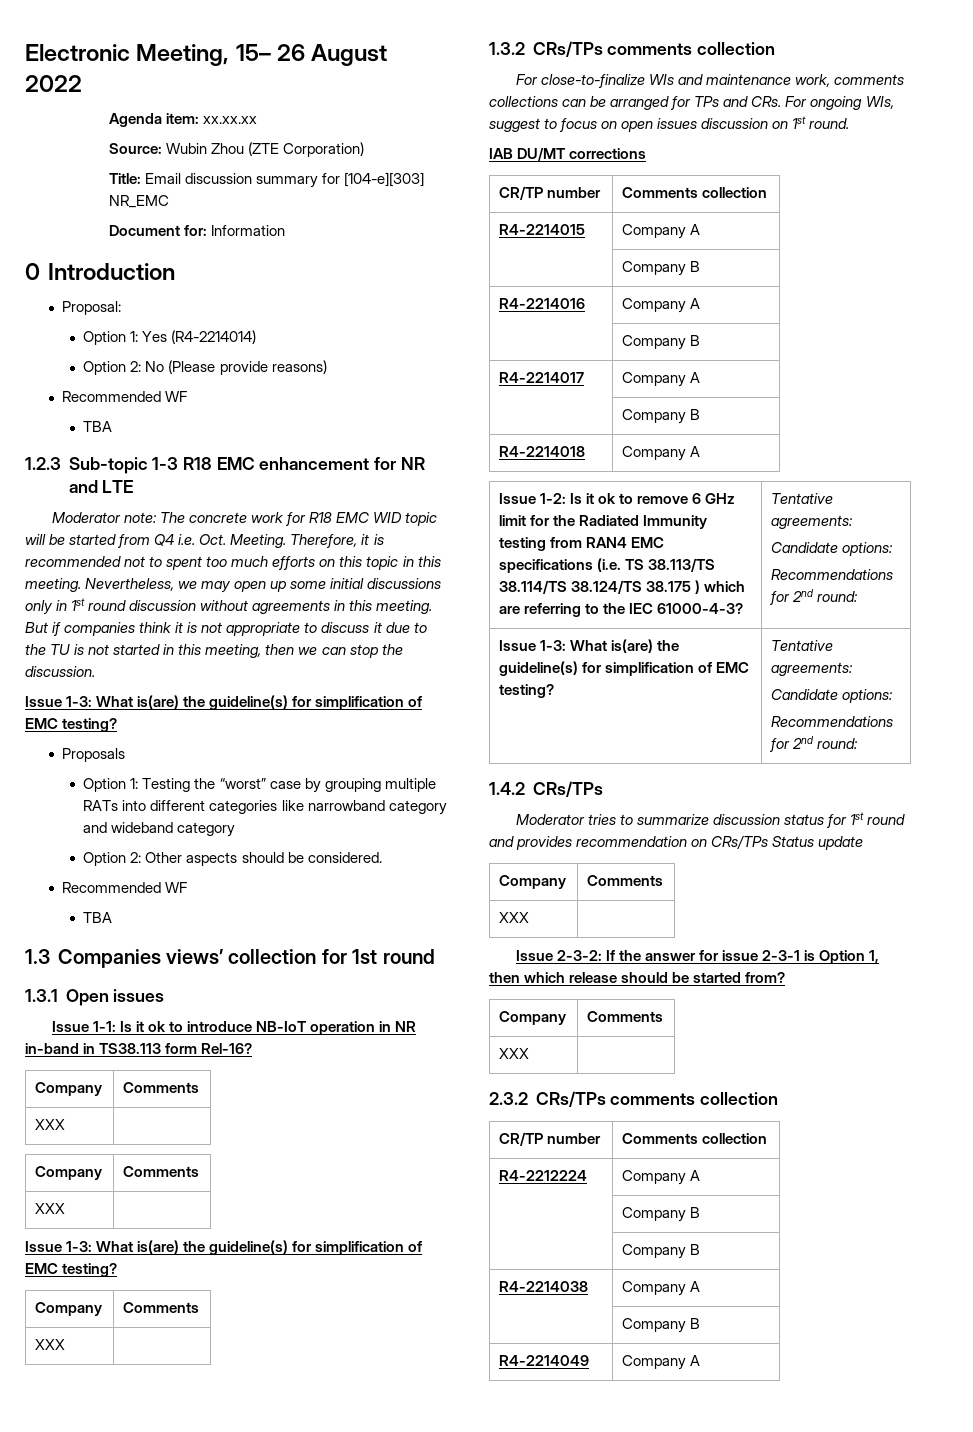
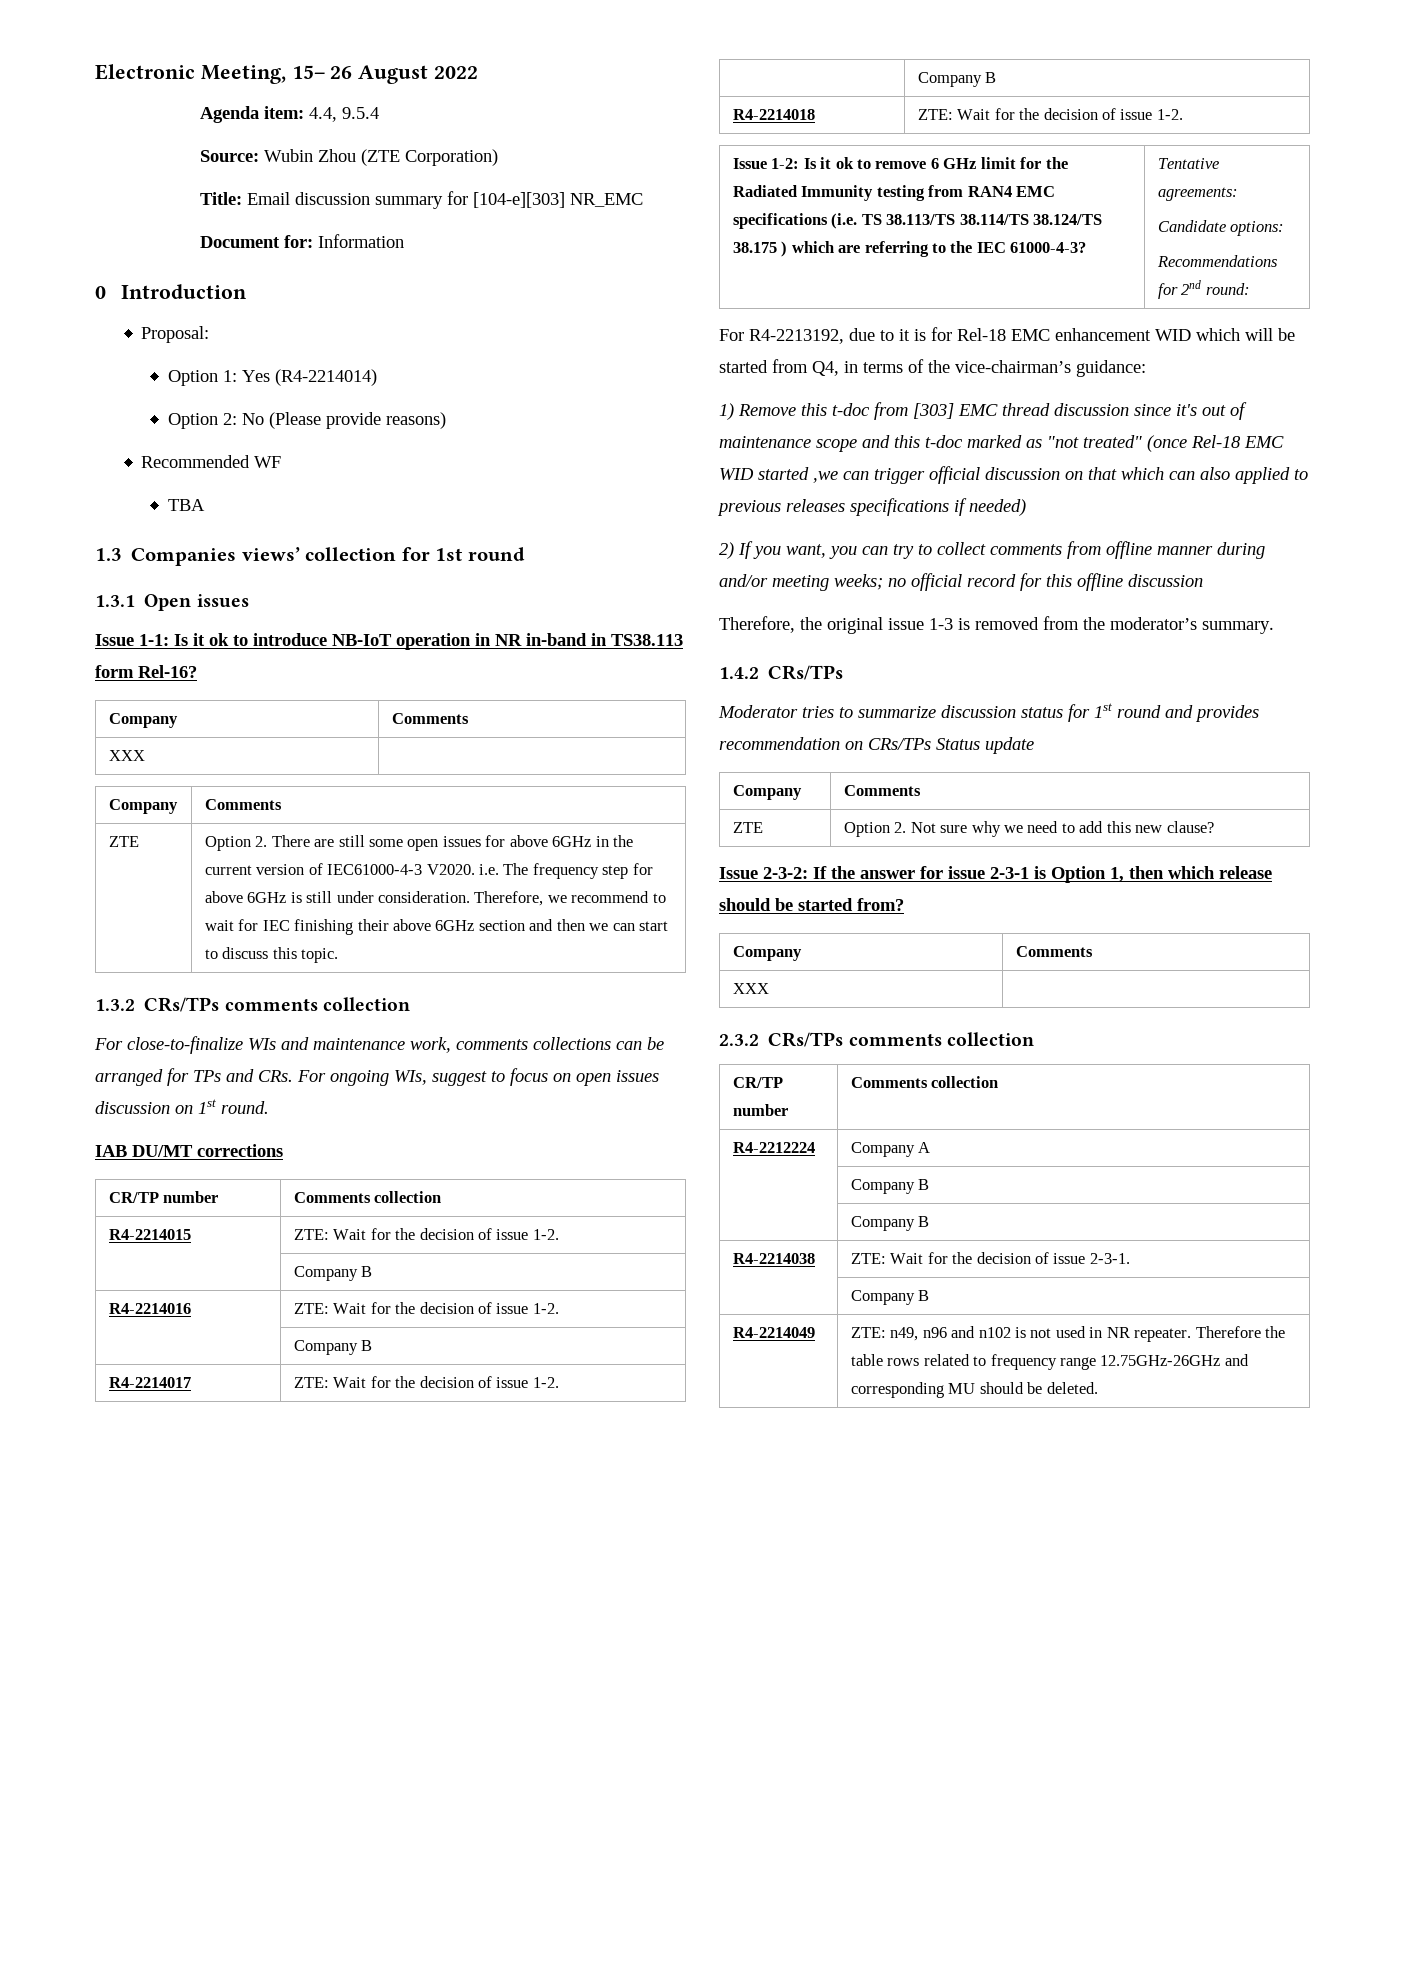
[202,116,257,124] xx.xx.xx -> [308,107,379,122] 4.4, 9.5.4
[25,457,425,474] [68,480,134,493] [51,512,438,526] [25,534,384,548] [25,556,441,570] [25,578,442,593] [25,598,433,615] [25,622,427,636] [25,644,403,658] [25,666,95,677] [25,695,423,710] [25,718,118,732] [62,748,126,762] [83,778,436,793] [83,800,447,815] [83,822,236,837] [83,852,382,866] [62,882,188,893] [83,912,113,923] // 1.2.3 Sub-topic 1-3 R18 EMC enhancement for NR and LTE // Moderator note: The concrete work for R18 EMC WID topic will be started from Q4 i.e. Oct. Meeting. Therefore, it is recommended not to spent too much efforts on this topic in this meeting. Nevertheless, we may open up some initial discussions only in 1st round discussion without agreements in this meeting. But if companies think it is not appropriate to discuss it due to the TU is not started in this meeting, then we can stop the discussion. // Issue 1-3: What is(are) the guideline(s) for simplification of EMC testing? // Proposals // Option 1: Testing the “worst” case by grouping multiple RATs into different categories like narrowband category and wideband category // Option 2: Other aspects should be considered. // Recommended WF // TBA -> (205, 505) none
[35,1203,66,1214] [25,1240,423,1255] [25,1263,118,1277] [35,1302,103,1316] [123,1302,200,1313] [35,1339,66,1350] XXX | // Issue 1-3: What is(are) the guideline(s) for simplification of EMC testing? // Company | Comments // XXX | -> [108,836,139,847] [204,835,634,851] [204,863,653,879] [204,891,666,906] [204,919,669,935] [204,947,339,963] ZTE | Option 2. There are still some open issues for above 6GHz in the current version of IEC61000-4-3 V2020. i.e. The frequency step for above 6GHz is still under consideration. Therefore, we recommend to wait for IEC finishing their above 6GHz section and then we can start to discuss this topic.
[622,224,701,239] [622,261,701,276] [499,298,586,309] [622,298,701,313] [622,335,701,350] [499,372,585,383] [622,372,701,387] [622,409,701,424] [499,446,586,457] [622,446,701,461] Company A // | Company B // R4-2214016 | Company A // | Company B // R4-2214017 | Company A // | Company B // R4-2214018 | Company A -> [293,1228,559,1240] [293,1266,373,1281] [108,1303,191,1314] [293,1302,559,1314] [293,1340,373,1355] [108,1377,191,1388] [293,1376,559,1388] [917,72,997,87] [732,109,815,120] [917,108,1183,120] ZTE: Wait for the decision of issue 1-2. // | Company B // R4-2214016 | ZTE: Wait for the decision of issue 1-2. // | Company B // R4-2214017 | ZTE: Wait for the decision of issue 1-2. // | Company B // R4-2214018 | ZTE: Wait for the decision of issue 1-2.
[499,639,680,653] [499,661,750,676] [499,684,555,698] [771,640,834,651] [771,662,854,676] [771,689,894,703] [771,716,894,727] [769,736,859,752] // Issue 1-3: What is(are) the guideline(s) for simplification of EMC testing? | Tentative agreements: // Candidate options: // Recommendations for 2nd round: -> [719,327,1295,344] [719,359,1146,377] [719,402,1247,420] [719,435,1284,452] [719,466,1308,484] [717,498,1026,516] [719,541,1265,559] [719,573,1203,591] [719,616,1274,634] // For R4-2213192, due to it is for Rel-18 EMC enhancement WID which will be started from Q4, in terms of the vice-chairman’s guidance: // 1) Remove this t-doc from [303] EMC thread discussion since it's out of maintenance scope and this t-doc marked as "not treated" (once Rel-18 EMC WID started ,we can trigger official discussion on that which can also applied to previous releases specifications if needed) // 2) If you want, you can try to collect comments from offline manner during and/or meeting weeks; no official record for this offline discussion // Therefore, the original issue 1-3 is removed from the moderator’s summary.
[499,912,530,923] XXX | -> [732,822,763,833] [843,821,1214,837] ZTE | Option 2. Not sure why we need to add this new clause?
[622,1281,701,1296] [622,1318,701,1333] [499,1355,590,1366] [622,1355,701,1370] Company A // | Company B // R4-2214049 | Company A -> [850,1252,1130,1264] [850,1290,930,1305] [732,1327,815,1338] [850,1326,1286,1342] [850,1354,1249,1370] [850,1382,1098,1398] ZTE: Wait for the decision of issue 2-3-1. // | Company B // R4-2214049 | ZTE: n49, n96 and n102 is not used in NR repeater. Therefore the table rows related to frequency range 12.75GHz-26GHz and corresponding MU should be deleted.

